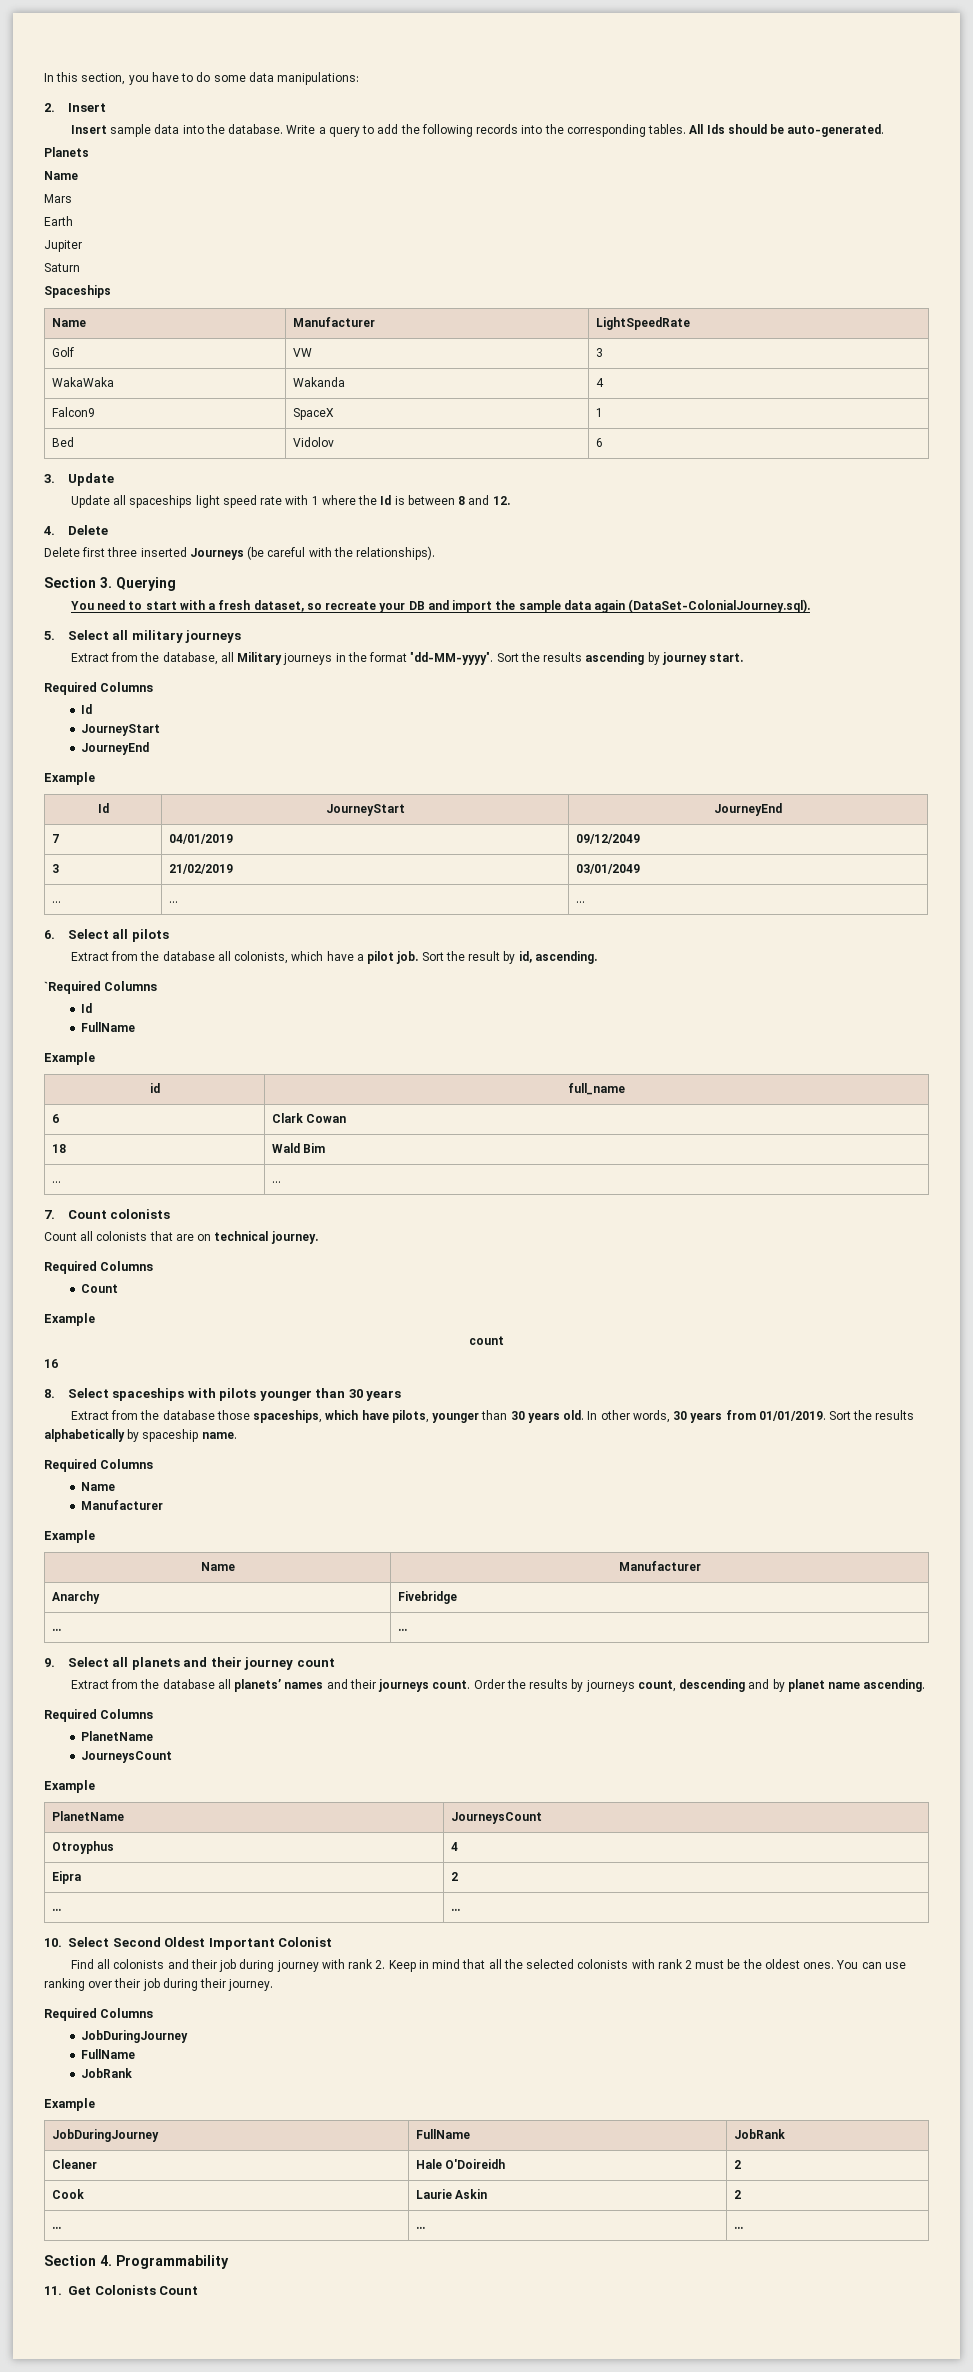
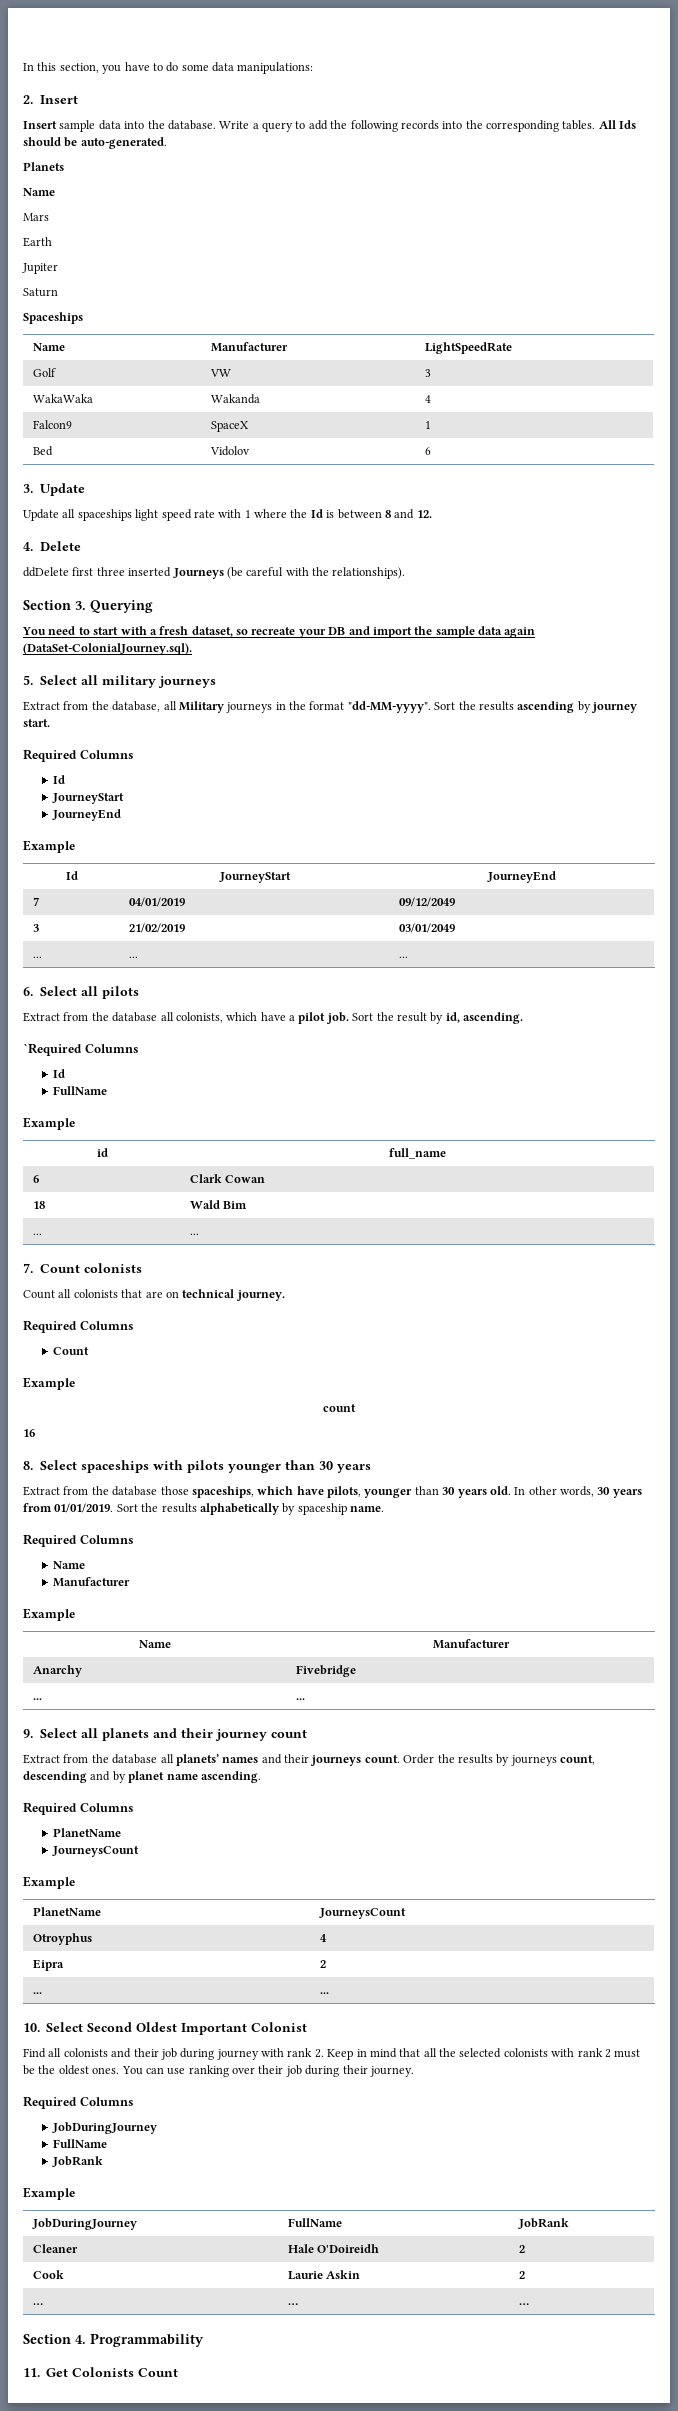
[44,547,80,557] Delete -> [23,567,69,577] ddDelete

